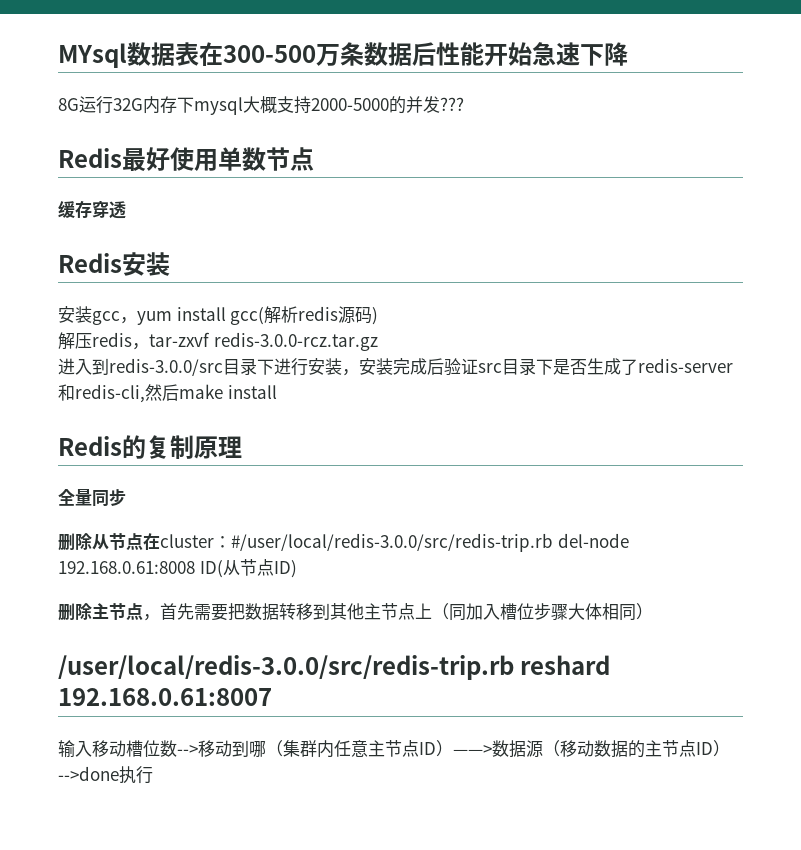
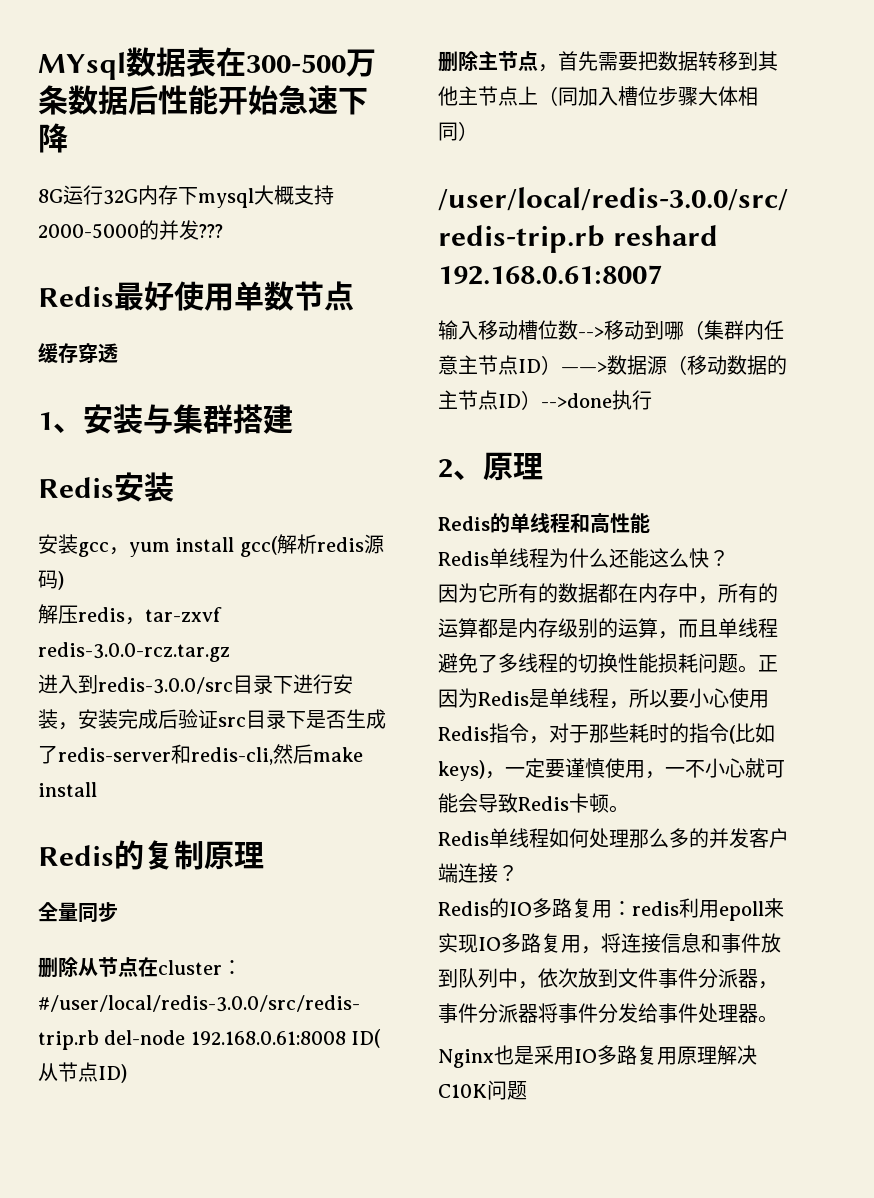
(126, 210) none -> [38,404,293,434] // 1、安装与集群搭建
(153, 775) none -> [438,452,543,481] [438,513,650,533] [438,548,729,568] [438,583,778,604] [438,618,778,639] [438,653,778,673] [438,688,769,709] [438,723,775,744] [438,758,785,781] [438,793,629,813] [438,828,789,848] [438,863,518,883] [438,898,784,921] [438,933,781,954] [438,968,778,989] [438,1003,778,1023] [438,1045,757,1068] [438,1080,527,1100] // 2、原理 // Redis的单线程和高性能 // Redis单线程为什么还能这么快？ // 因为它所有的数据都在内存中，所有的运算都是内存级别的运算，而且单线程避免了多线程的切换性能损耗问题。正因为Redis是单线程，所以要小心使用Redis指令，对于那些耗时的指令(比如keys)，一定要谨慎使用，一不小心就可能会导致Redis卡顿。 // Redis单线程如何处理那么多的并发客户端连接？ // Redis的IO多路复用：redis利用epoll来实现IO多路复用，将连接信息和事件放到队列中，依次放到文件事件分派器，事件分派器将事件分发给事件处理器。 // Nginx也是采用IO多路复用原理解决C10K问题

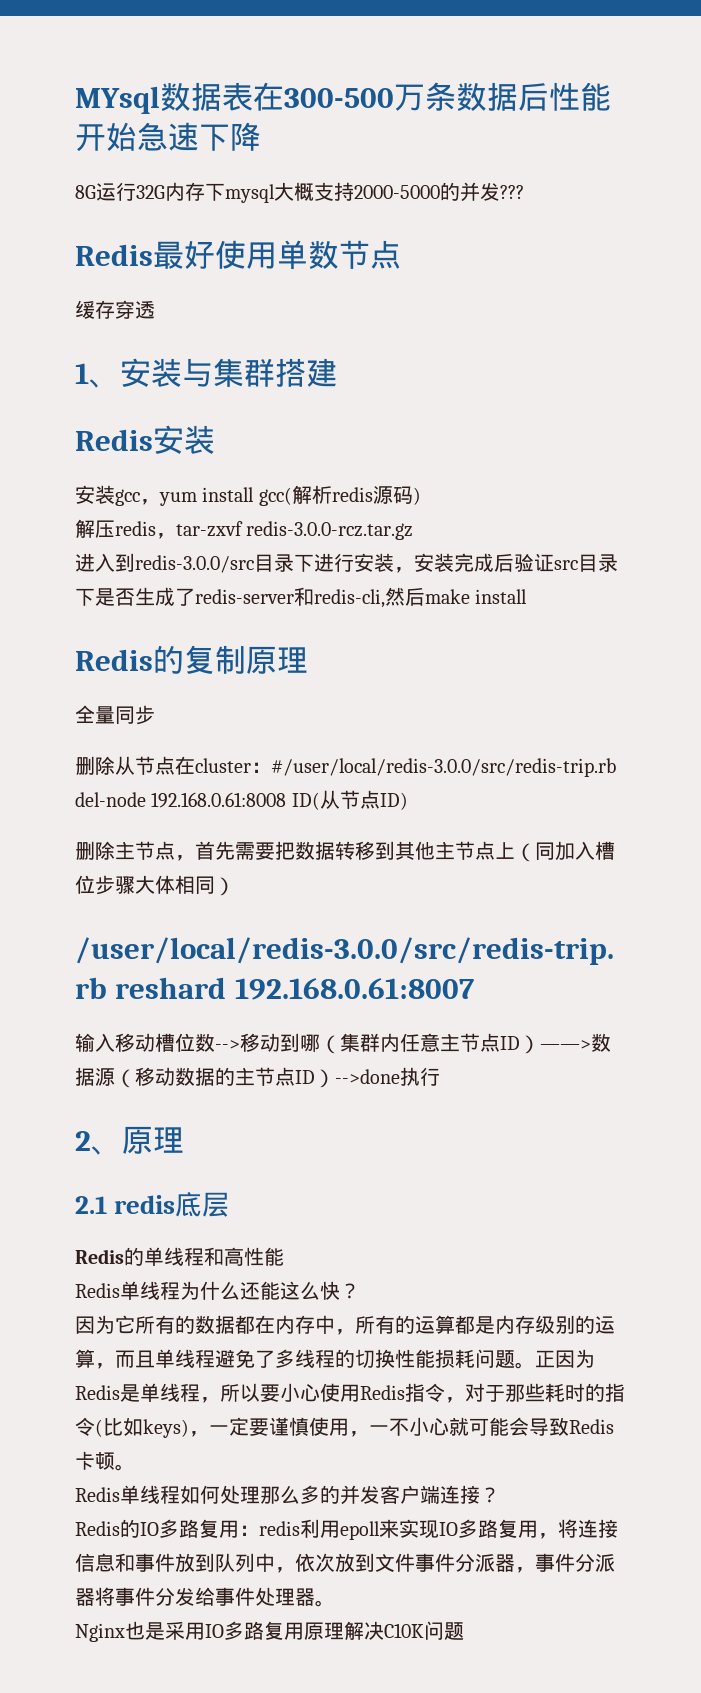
(543, 466) none -> [75,1192,230,1217] // 2.1 redis底层

